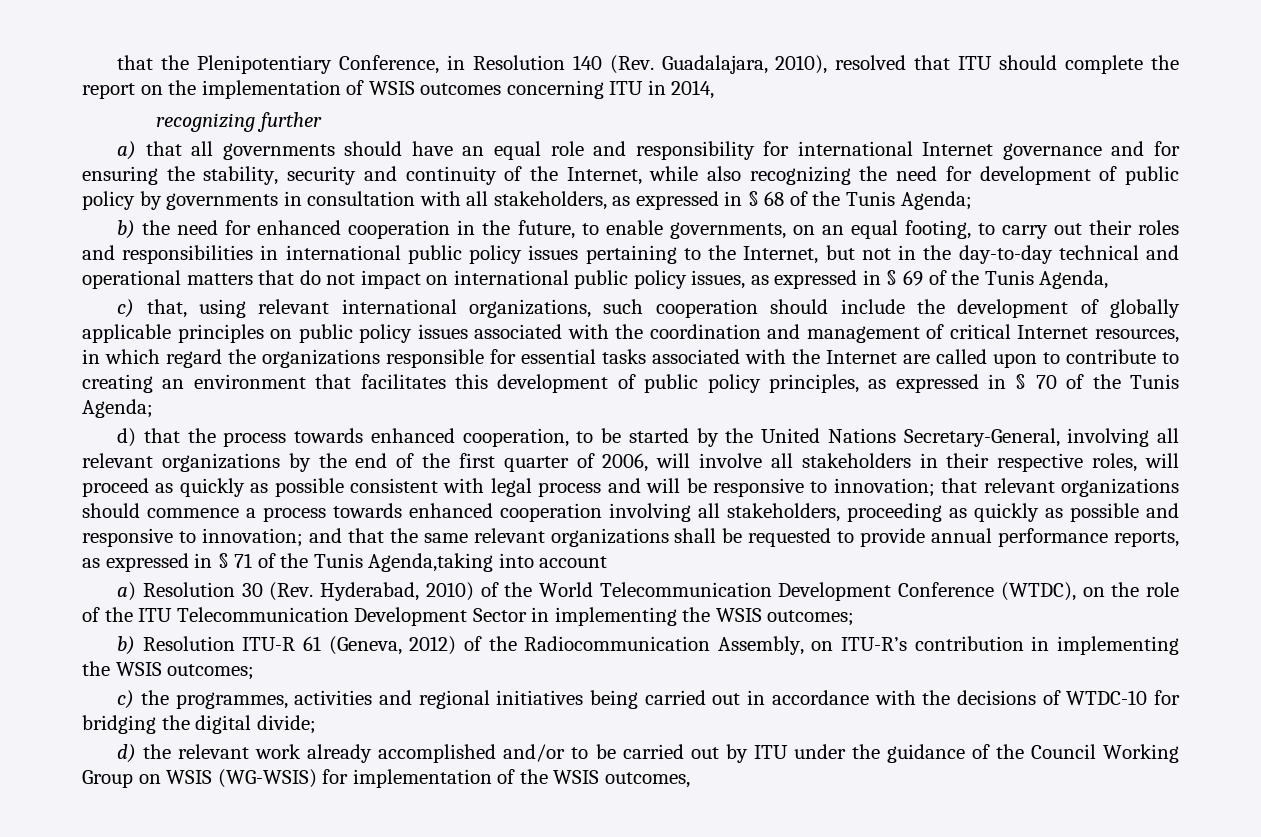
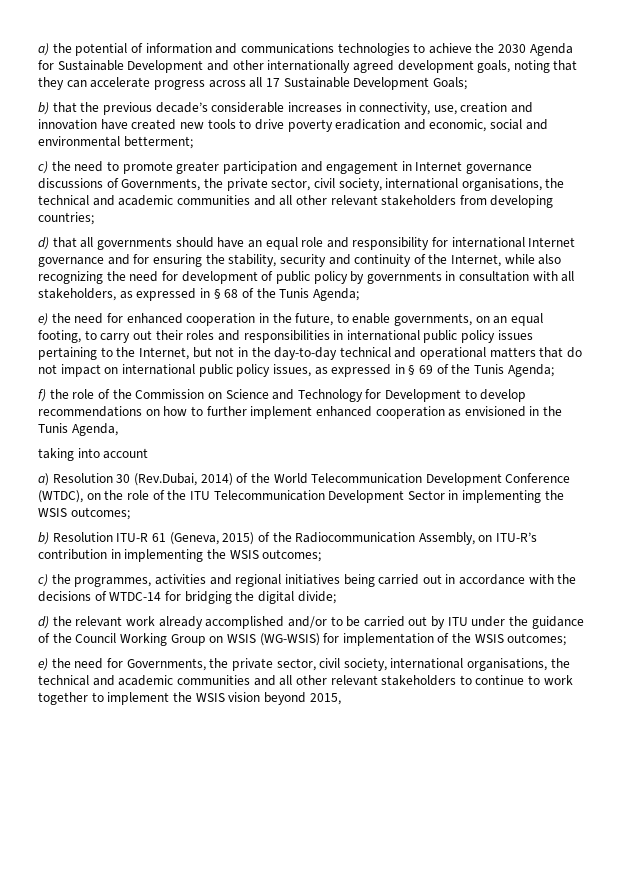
[117,55,1180,74] [82,80,715,99] [156,112,322,132] [117,141,137,160] that the Plenipotentiary Conference, in Resolution 140 (Rev. Guadalajara, 2010), resolved that ITU should complete the report on the implementation of WSIS outcomes concerning ITU in 2014, // recognizing further // a) -> [38,43,573,56] [38,60,578,73] [38,77,467,90] [38,102,534,115] [38,119,548,132] [38,136,193,149] [38,161,533,174] [38,178,565,191] [38,195,554,208] [38,212,94,225] [38,237,49,250] a) the potential of information and communications technologies to achieve the 2030 Agenda for Sustainable Development and other internationally agreed development goals, noting that they can accelerate progress across all 17 Sustainable Development Goals; // b) that the previous decade’s considerable increases in connectivity, use, creation and innovation have created new tools to drive poverty eradication and economic, social and environmental betterment; // c) the need to promote greater participation and engagement in Internet governance discussions of Governments, the private sector, civil society, international organisations, the technical and academic communities and all other relevant stakeholders from developing countries; // d)
[117,220,136,239] b) -> [38,313,48,326] e)
[1039,270,1109,289] [117,299,1180,318] [82,324,1179,343] [82,349,1179,368] [82,374,1180,393] [82,399,153,418] [117,428,1179,447] [82,453,1180,472] [82,478,1179,497] [82,503,1179,522] [82,528,1179,547] [82,553,494,572] Agenda, // c) that, using relevant international organizations, such cooperation should include the development of globally applicable principles on public policy issues associated with the coordination and management of critical Internet resources, in which regard the organizations responsible for essential tasks associated with the Internet are called upon to contribute to creating an environment that facilitates this development of public policy principles, as expressed in § 70 of the Tunis Agenda; // d) that the process towards enhanced cooperation, to be started by the United Nations Secretary-General, involving all relevant organizations by the end of the first quarter of 2006, will involve all stakeholders in their respective roles, will proceed as quickly as possible consistent with legal process and will be responsive to innovation; that relevant organizations should commence a process towards enhanced cooperation involving all stakeholders, proceeding as quickly as possible and responsive to innovation; and that the same relevant organizations shall be requested to provide annual performance reports, as expressed in § 71 of the Tunis Agenda,taking -> [507,364,554,377] [38,389,527,402] [38,406,563,419] [38,423,118,436] [38,448,74,461] Agenda; // f) the role of the Commission on Science and Technology for Development to develop recommendations on how to further implement enhanced cooperation as envisioned in the Tunis Agenda, // taking
[269,582,474,601] (Rev. Hyderabad, 2010) -> [133,473,233,486] (Rev.Dubai, 2014)
[409,636,457,655] 2012) -> [222,532,255,545] 2015)
[1066,690,1148,705] WTDC-10 -> [109,592,162,601] WTDC-14
[604,772,690,788] outcomes, -> [507,633,567,646] [38,658,570,671] [38,675,573,686] [38,692,341,705] outcomes; // e) the need for Governments, the private sector, civil society, international organisations, the technical and academic communities and all other relevant stakeholders to continue to work together to implement the WSIS vision beyond 2015,

